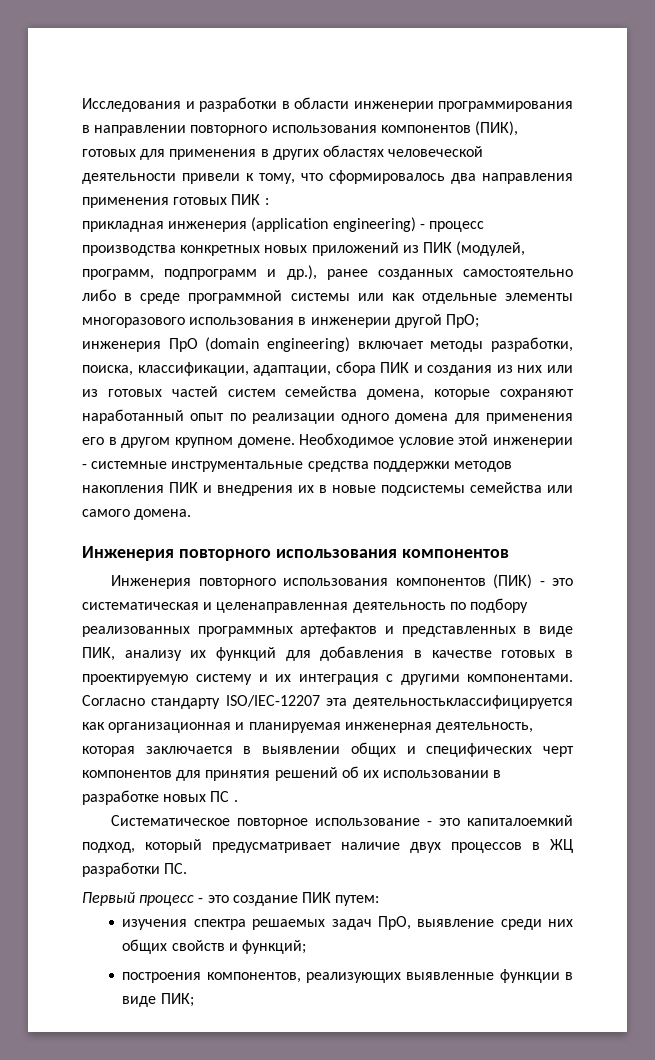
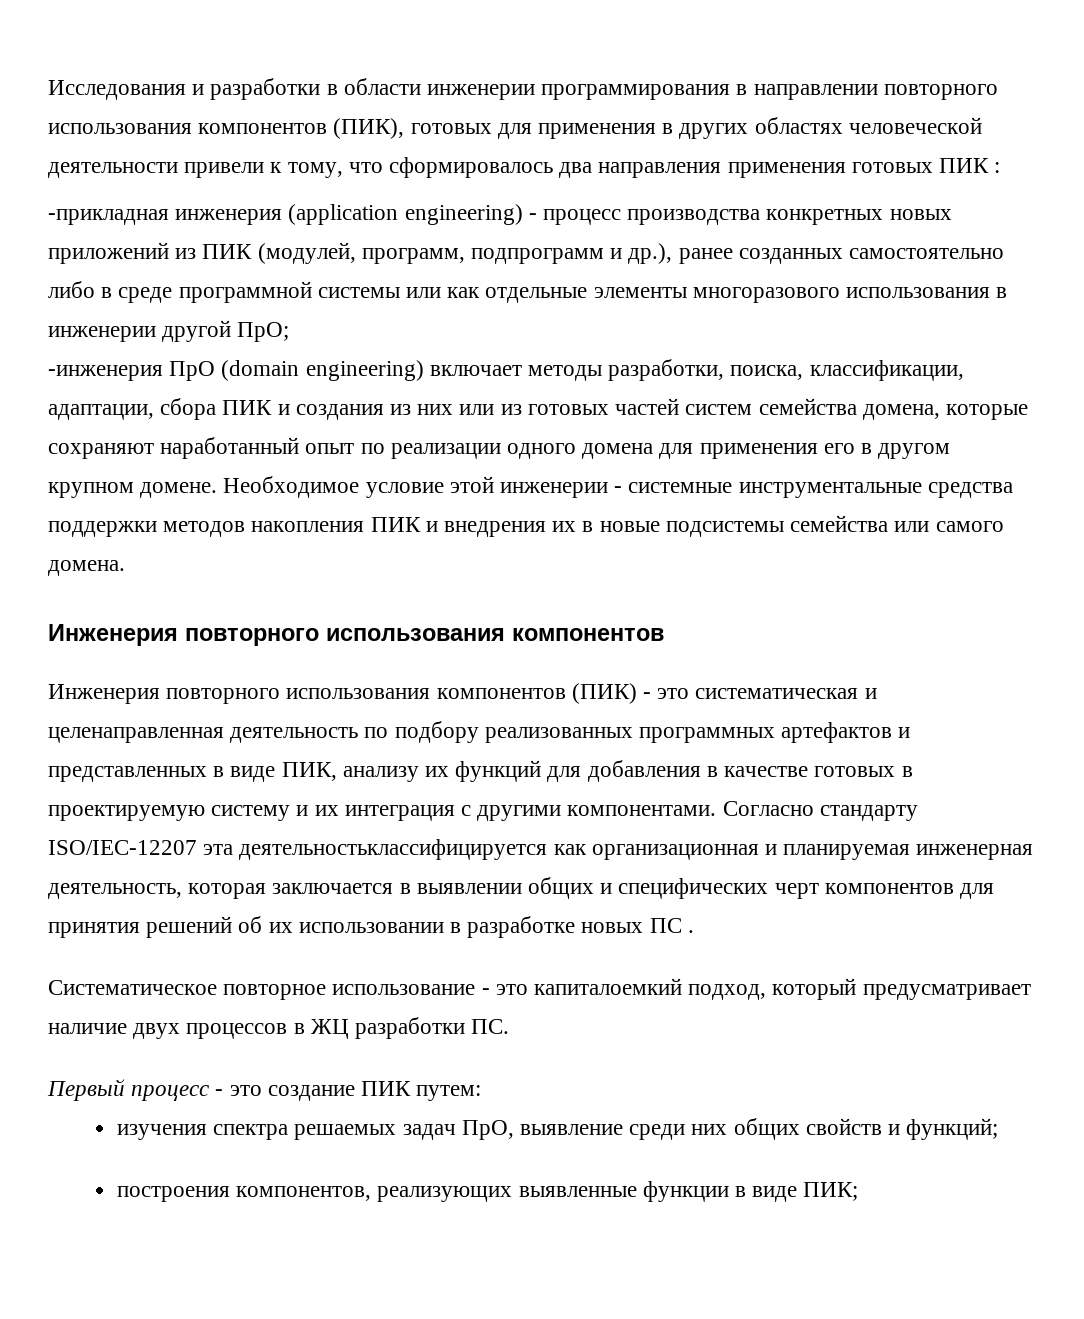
[82,221,164,232] прикладная -> [48,209,169,225] -прикладная
[82,341,161,352] инженерия -> [48,365,163,381] -инженерия

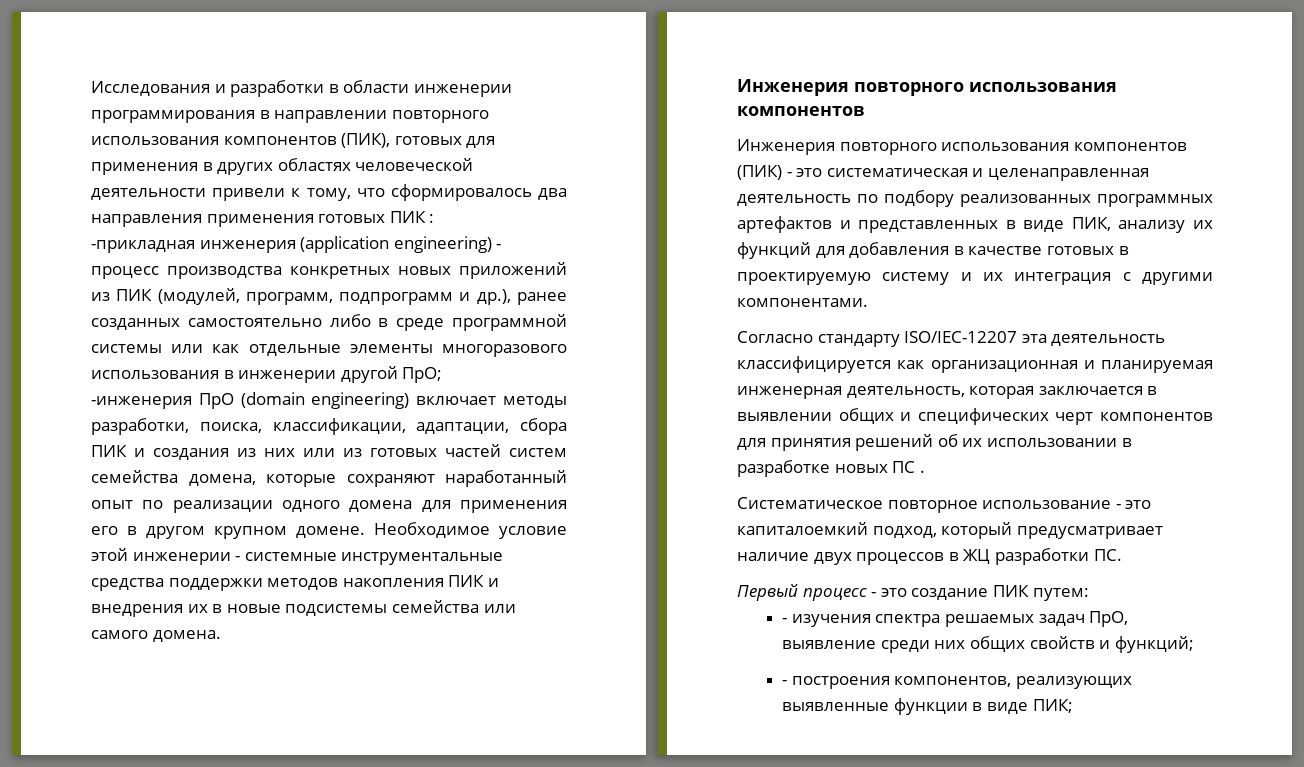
(717, 810) none -> (868, 302) //
[239,839,548,860] деятельностьклассифицируется -> [1051,334,1166,346] [737,356,891,373] деятельность классифицируется
(482, 1093) none -> [782,618,788,623] -
(999, 1129) none -> [782,680,788,685] -

